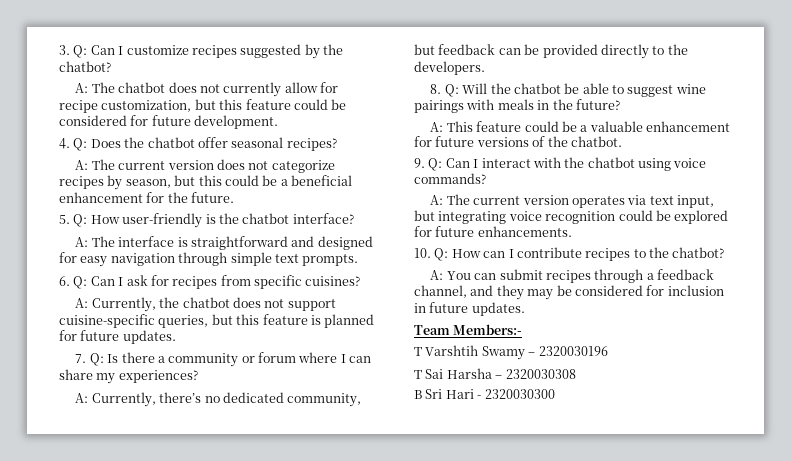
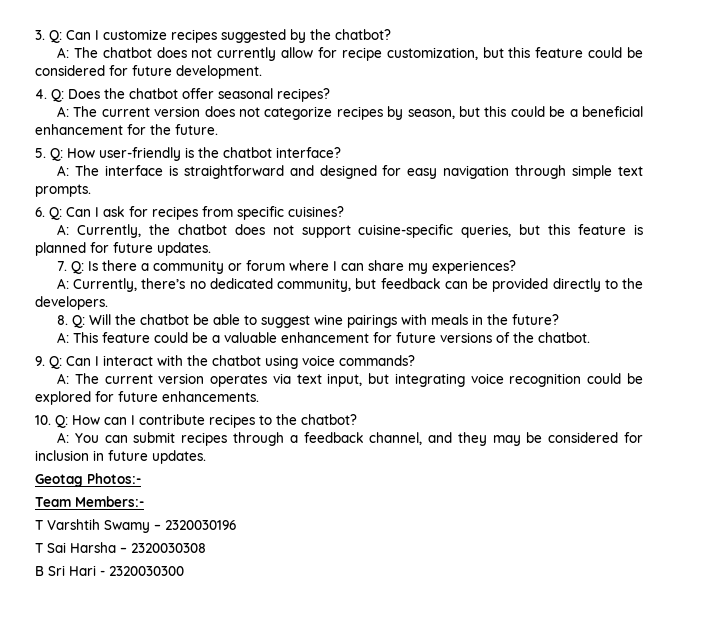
(525, 309) none -> [35,473,141,487] // Geotag Photos:-

